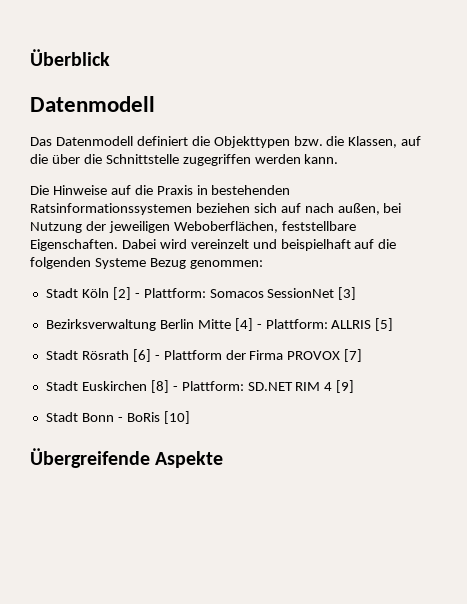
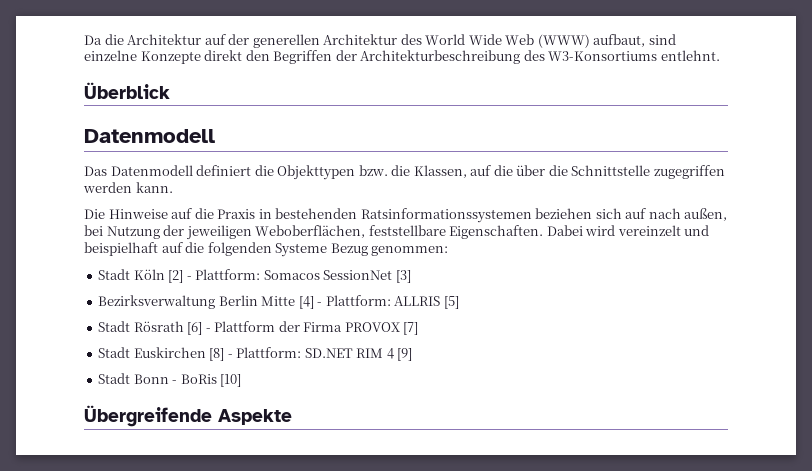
(30, 57) none -> [84,34,676,48] [84,50,720,64] Da die Architektur auf der generellen Architektur des World Wide Web (WWW) aufbaut, sind einzelne Konzepte direkt den Begriffen der Architekturbeschreibung des W3-Konsortiums entlehnt. //

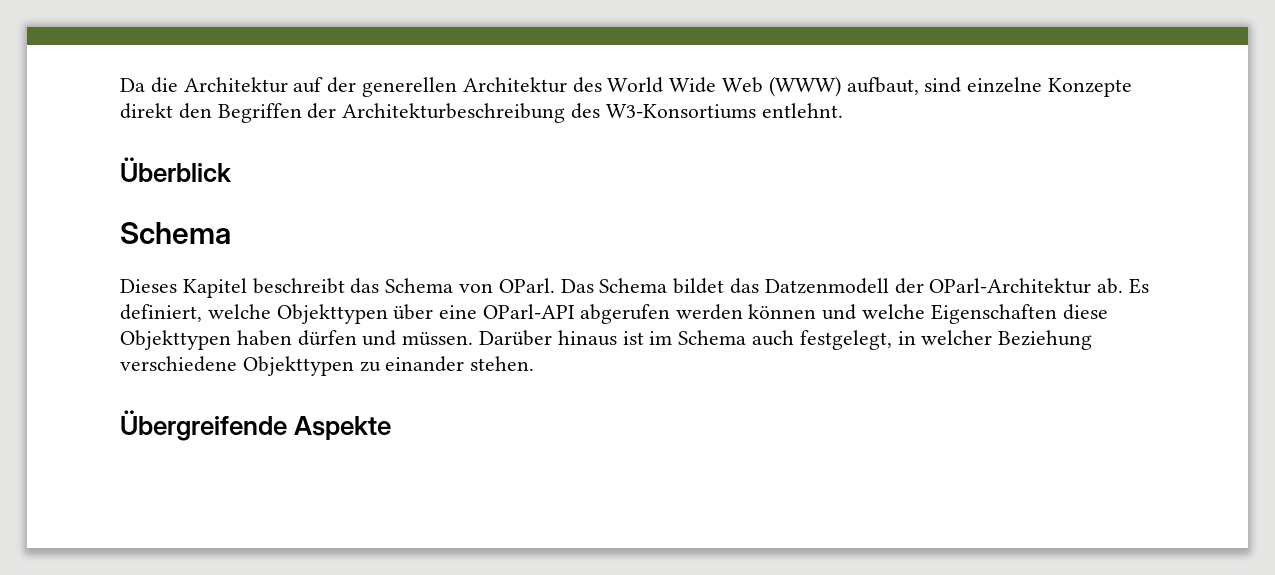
[84,129,215,143] [84,165,725,180] [83,182,173,193] [84,208,728,223] [84,225,710,240] [84,242,449,257] [98,269,411,283] [98,295,459,309] [98,321,419,335] [98,347,413,361] [98,373,242,387] Datenmodell // Das Datenmodell definiert die Objekttypen bzw. die Klassen, auf die über die Schnittstelle zugegriffen werden kann. // Die Hinweise auf die Praxis in bestehenden Ratsinformationssystemen beziehen sich auf nach außen, bei Nutzung der jeweiligen Weboberflächen, feststellbare Eigenschaften. Dabei wird vereinzelt und beispielhaft auf die folgenden Systeme Bezug genommen: // Stadt Köln [2] - Plattform: Somacos SessionNet [3] // Bezirksverwaltung Berlin Mitte [4] - Plattform: ALLRIS [5] // Stadt Rösrath [6] - Plattform der Firma PROVOX [7] // Stadt Euskirchen [8] - Plattform: SD.NET RIM 4 [9] // Stadt Bonn - BoRis [10] -> [120,222,231,244] [120,278,1150,298] [120,304,1108,324] [120,330,1093,350] [120,356,535,376] Schema // Dieses Kapitel beschreibt das Schema von OParl. Das Schema bildet das Datzenmodell der OParl-Architektur ab. Es definiert, welche Objekttypen über eine OParl-API abgerufen werden können und welche Eigenschaften diese Objekttypen haben dürfen und müssen. Darüber hinaus ist im Schema auch festgelegt, in welcher Beziehung verschiedene Objekttypen zu einander stehen.

